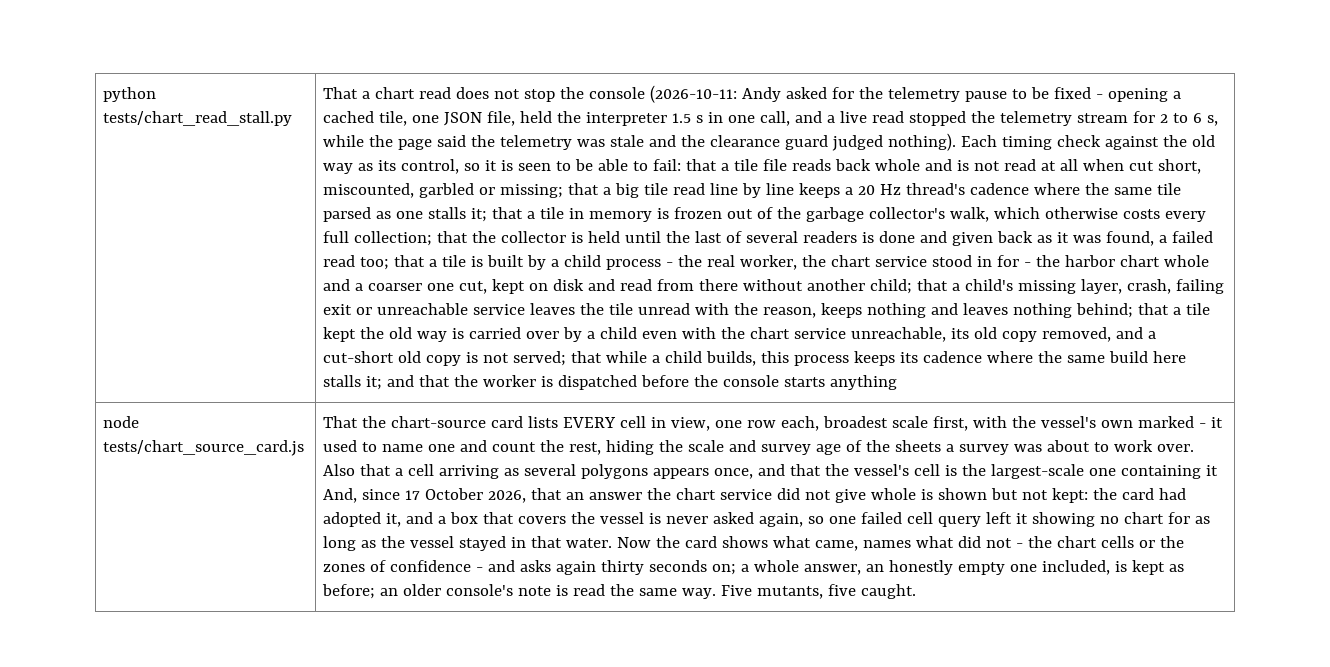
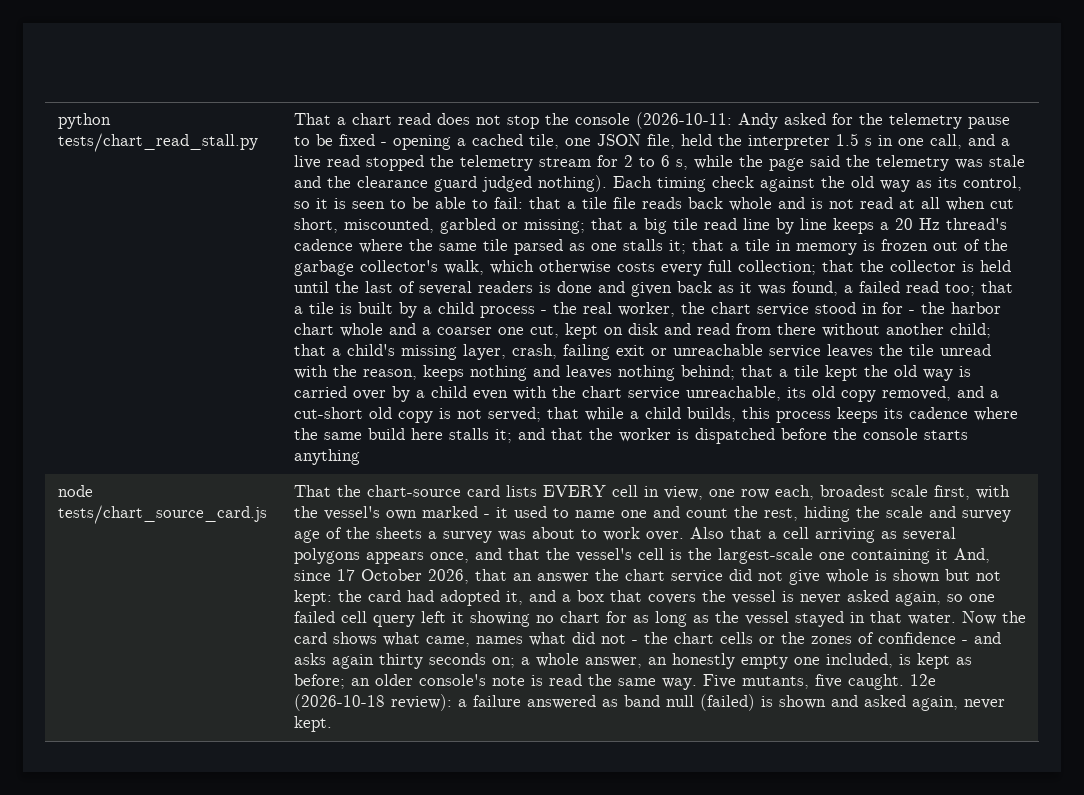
(917, 591) none -> [909,674,936,686] [293,694,1005,711] [293,716,332,732] 12e (2026-10-18 review): a failure answered as band null (failed) is shown and asked again, never kept.

